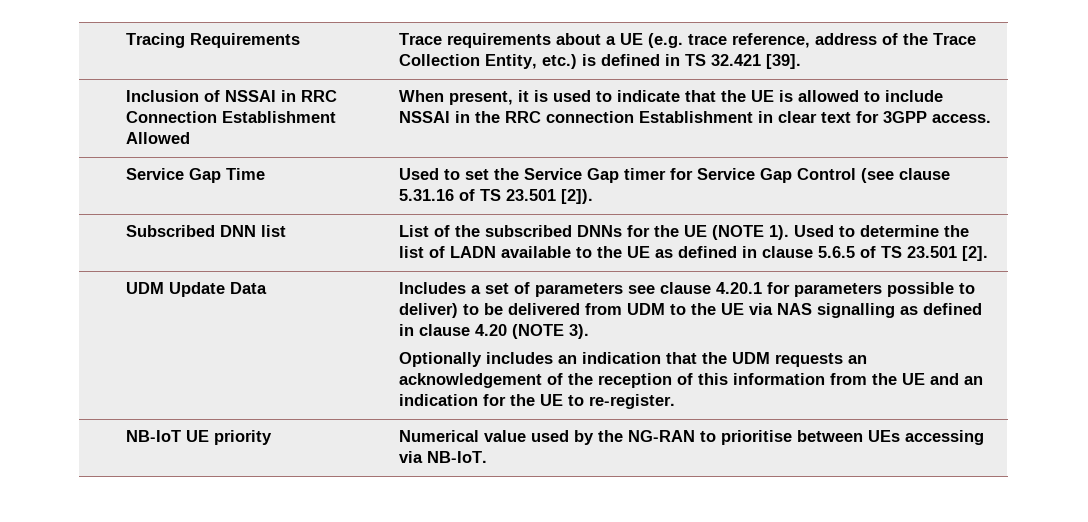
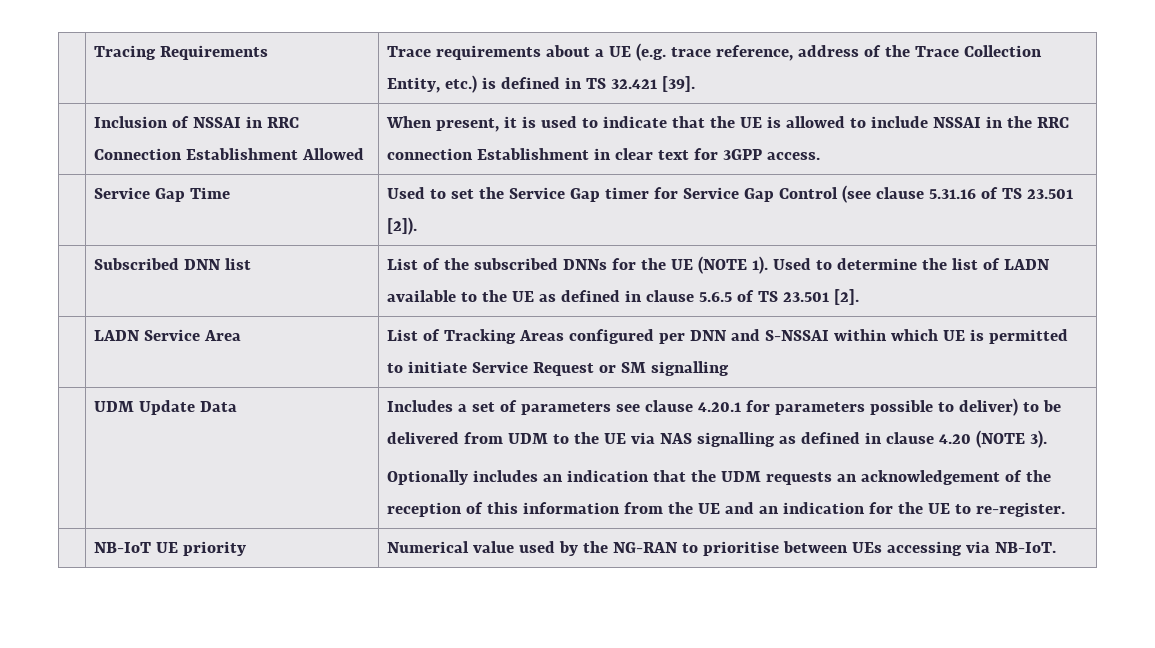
(989, 253) none -> [93,329,241,341] [386,329,1068,344] [386,361,729,376] // | LADN Service Area | List of Tracking Areas configured per DNN and S-NSSAI within which UE is permitted to initiate Service Request or SM signalling

